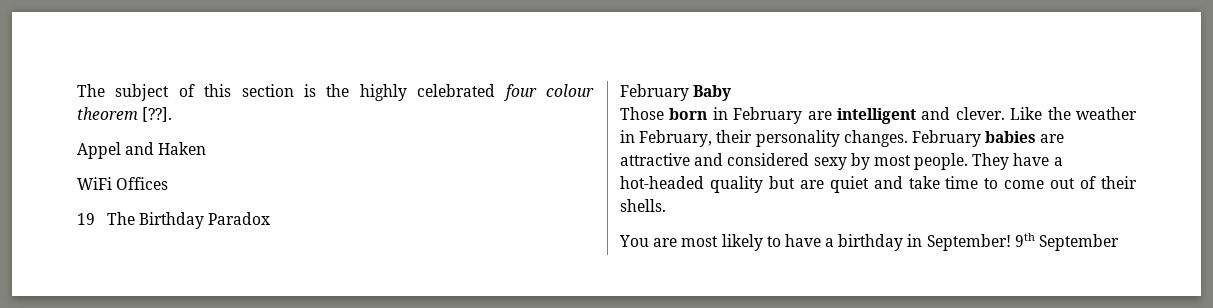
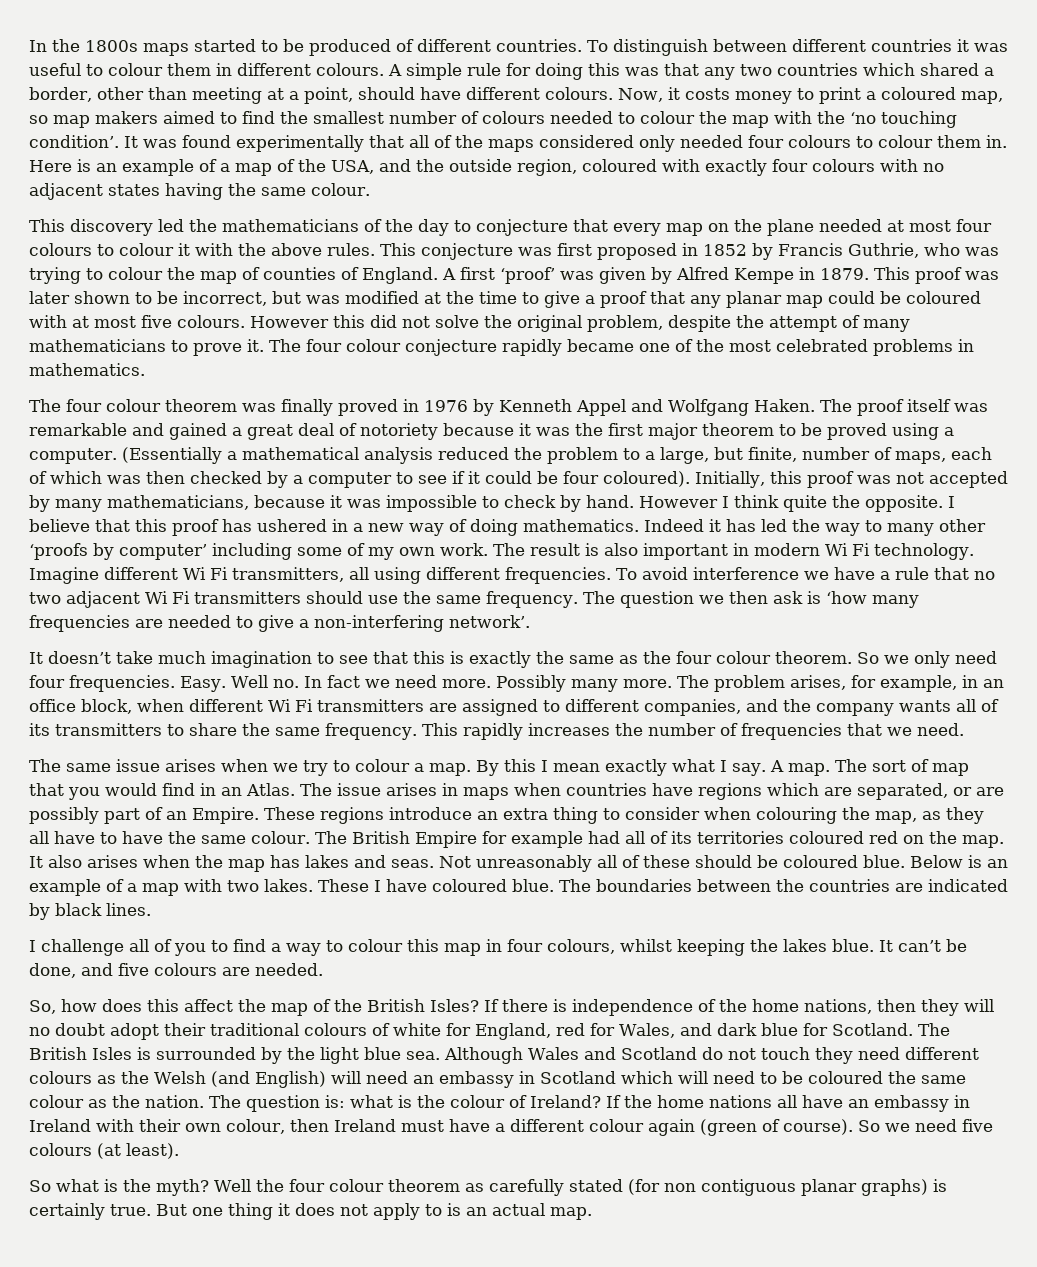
[77,84,594,101] [77,107,173,122] [77,142,207,159] [77,177,169,190] [77,212,271,229] [620,84,732,101] [620,107,1137,124] [620,130,1065,147] [620,153,1063,170] [620,176,1137,193] [620,199,666,212] [619,233,1120,251] The subject of this section is the highly celebrated four colour theorem [??]. // Appel and Haken // WiFi Offices // 19 The Birthday Paradox // February Baby // Those born in February are intelligent and clever. Like the weather in February, their personality changes. February babies are attractive and considered sexy by most people. They have a hot-headed quality but are quiet and take time to come out of their shells. // You are most likely to have a birthday in September! 9th September -> [29,39,1008,56] [29,63,994,80] [29,87,1003,104] [29,111,957,128] [29,135,1007,152] [29,159,944,176] [29,183,370,200] [29,219,992,236] [29,243,999,260] [29,267,1000,284] [29,291,981,308] [29,315,910,332] [29,339,974,356] [29,363,145,376] [29,399,988,416] [29,423,954,440] [29,447,992,464] [29,471,1008,488] [29,495,955,512] [29,519,986,536] [29,543,974,560] [29,567,995,584] [29,591,919,608] [29,615,530,632] [29,651,997,668] [29,675,1004,692] [29,699,999,716] [29,723,964,740] [29,759,969,776] [29,783,1004,800] [29,807,984,824] [29,831,1004,848] [29,855,1008,872] [29,879,1008,896] [29,903,151,920] [29,939,967,956] [29,963,323,978] [29,999,994,1016] [29,1023,950,1040] [29,1047,979,1064] [29,1071,966,1088] [29,1095,970,1112] [29,1119,993,1136] [29,1143,179,1159] [29,1179,947,1196] [29,1203,592,1220] In the 1800s maps started to be produced of different countries. To distinguish between different countries it was useful to colour them in different colours. A simple rule for doing this was that any two countries which shared a border, other than meeting at a point, should have different colours. Now, it costs money to print a coloured map, so map makers aimed to find the smallest number of colours needed to colour the map with the ‘no touching condition’. It was found experimentally that all of the maps considered only needed four colours to colour them in. Here is an example of a map of the USA, and the outside region, coloured with exactly four colours with no adjacent states having the same colour. // This discovery led the mathematicians of the day to conjecture that every map on the plane needed at most four colours to colour it with the above rules. This conjecture was first proposed in 1852 by Francis Guthrie, who was trying to colour the map of counties of England. A first ‘proof’ was given by Alfred Kempe in 1879. This proof was later shown to be incorrect, but was modified at the time to give a proof that any planar map could be coloured with at most five colours. However this did not solve the original problem, despite the attempt of many mathematicians to prove it. The four colour conjecture rapidly became one of the most celebrated problems in mathematics. // The four colour theorem was finally proved in 1976 by Kenneth Appel and Wolfgang Haken. The proof itself was remarkable and gained a great deal of notoriety because it was the first major theorem to be proved using a computer. (Essentially a mathematical analysis reduced the problem to a large, but finite, number of maps, each of which was then checked by a computer to see if it could be four coloured). Initially, this proof was not accepted by many mathematicians, because it was impossible to check by hand. However I think quite the opposite. I believe that this proof has ushered in a new way of doing mathematics. Indeed it has led the way to many other ‘proofs by computer’ including some of my own work. The result is also important in modern Wi Fi technology. Imagine different Wi Fi transmitters, all using different frequencies. To avoid interference we have a rule that no two adjacent Wi Fi transmitters should use the same frequency. The question we then ask is ‘how many frequencies are needed to give a non-interfering network’. // It doesn’t take much imagination to see that this is exactly the same as the four colour theorem. So we only need four frequencies. Easy. Well no. In fact we need more. Possibly many more. The problem arises, for example, in an office block, when different Wi Fi transmitters are assigned to different companies, and the company wants all of its transmitters to share the same frequency. This rapidly increases the number of frequencies that we need. // The same issue arises when we try to colour a map. By this I mean exactly what I say. A map. The sort of map that you would find in an Atlas. The issue arises in maps when countries have regions which are separated, or are possibly part of an Empire. These regions introduce an extra thing to consider when colouring the map, as they all have to have the same colour. The British Empire for example had all of its territories coloured red on the map. It also arises when the map has lakes and seas. Not unreasonably all of these should be coloured blue. Below is an example of a map with two lakes. These I have coloured blue. The boundaries between the countries are indicated by black lines. // I challenge all of you to find a way to colour this map in four colours, whilst keeping the lakes blue. It can’t be done, and five colours are needed. // So, how does this affect the map of the British Isles? If there is independence of the home nations, then they will no doubt adopt their traditional colours of white for England, red for Wales, and dark blue for Scotland. The British Isles is surrounded by the light blue sea. Although Wales and Scotland do not touch they need different colours as the Welsh (and English) will need an embassy in Scotland which will need to be coloured the same colour as the nation. The question is: what is the colour of Ireland? If the home nations all have an embassy in Ireland with their own colour, then Ireland must have a different colour again (green of course). So we need five colours (at least). // So what is the myth? Well the four colour theorem as carefully stated (for non contiguous planar graphs) is certainly true. But one thing it does not apply to is an actual map.

